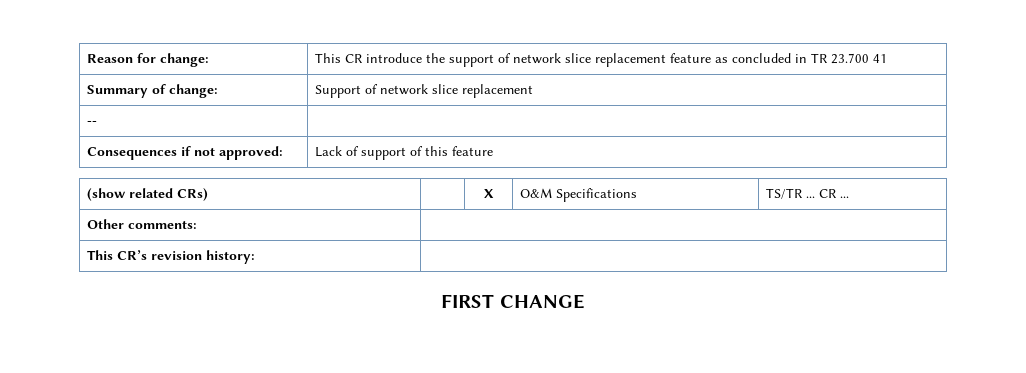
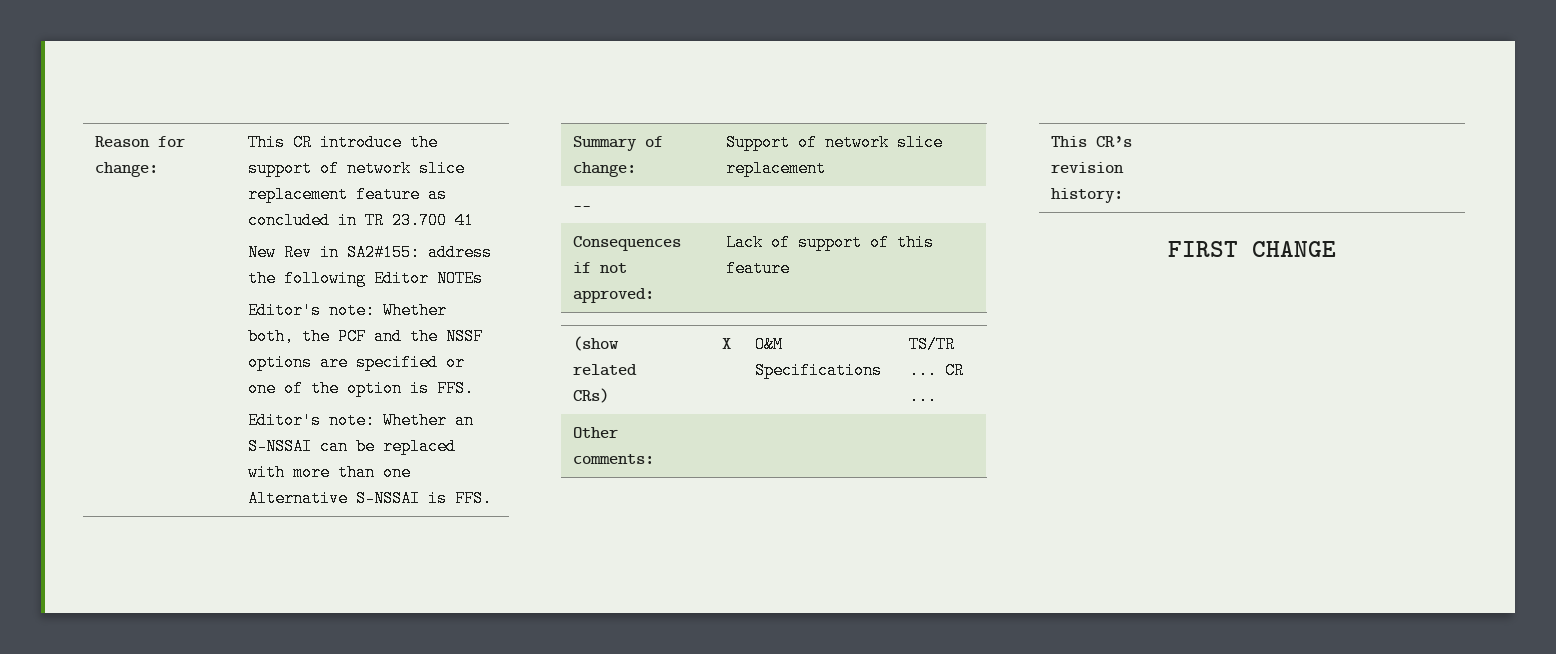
(888, 58) none -> [248,244,493,261] [248,270,484,287] [248,302,448,319] [248,328,484,345] [248,354,466,371] [248,380,475,397] [248,412,475,429] [248,438,457,455] [248,464,412,481] [248,490,493,507] // New Rev in SA2#155: address the following Editor NOTEs // Editor's note: Whether both, the PCF and the NSSF options are specified or one of the option is FFS. // Editor's note: Whether an S-NSSAI can be replaced with more than one Alternative S-NSSAI is FFS.

